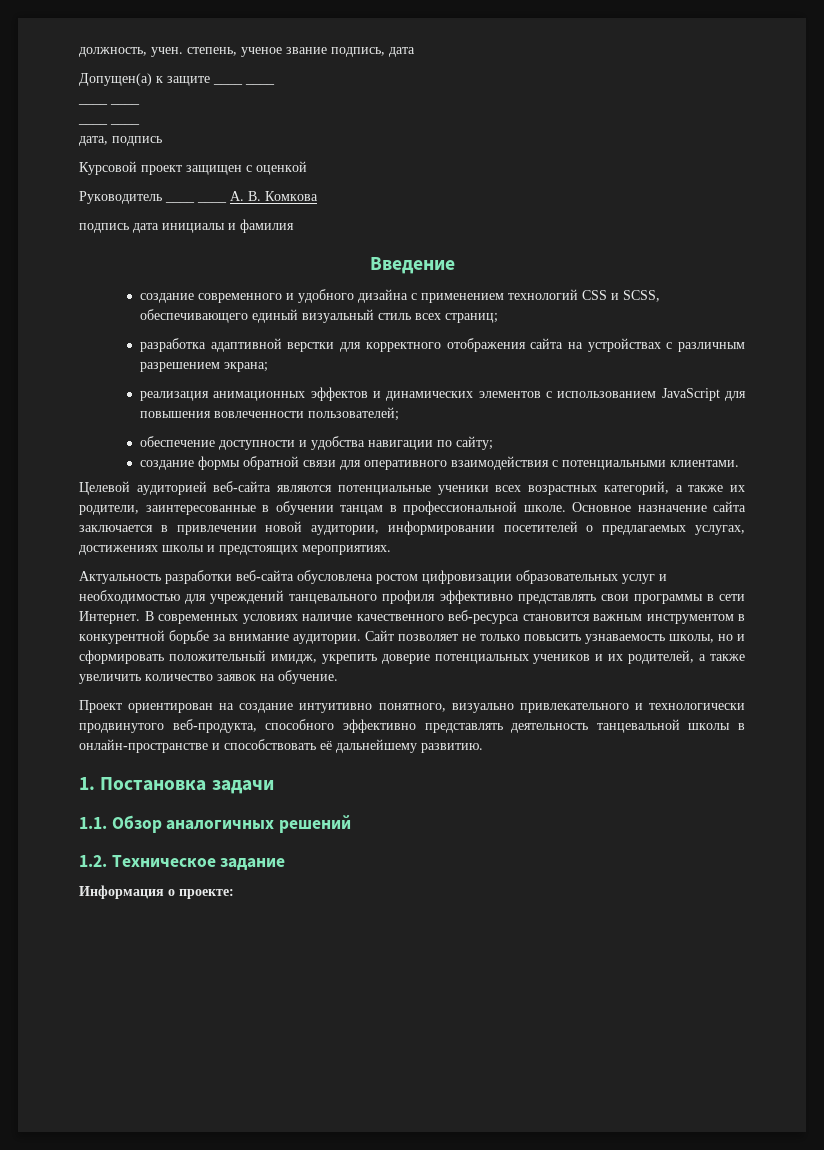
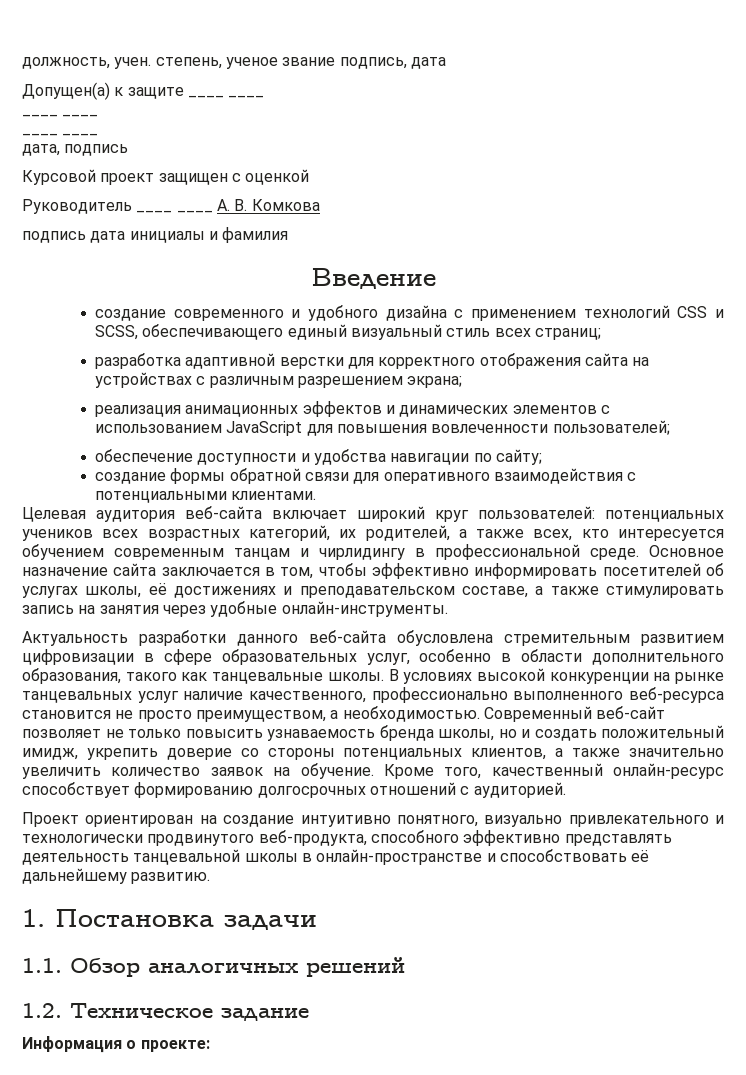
[79,481,746,495] [79,501,383,515] Целевой аудиторией веб-сайта являются потенциальные ученики всех возрастных категорий, а также их родители, заинтересованные в обучении танцам -> [22,506,724,522] [22,525,724,541] [22,544,405,560] Целевая аудитория веб-сайта включает широкий круг пользователей: потенциальных учеников всех возрастных категорий, их родителей, а также всех, кто интересуется обучением современным танцам и чирлидингу
[523,505,566,512] школе. -> [590,548,639,560] среде.
[176,521,745,535] [79,545,391,555] привлечении новой аудитории, информировании посетителей о предлагаемых услугах, достижениях школы и предстоящих мероприятиях. -> [280,563,724,579] [22,583,725,598] [22,601,448,617] том, чтобы эффективно информировать посетителей об услугах школы, её достижениях и преподавательском составе, а также стимулировать запись на занятия через удобные онлайн-инструменты.
(232, 577) none -> [237,634,298,646] данного
[376,570,667,584] [79,590,746,604] [79,610,745,624] [79,630,394,644] ростом цифровизации образовательных услуг и необходимостью для учреждений танцевального профиля эффективно представлять свои программы в сети Интернет. В современных условиях наличие качественного веб-ресурса становится важным инструментом в конкурентной борьбе за внимание аудитории. Сайт -> [504,634,724,646] [22,649,724,665] [22,668,725,684] [22,687,725,703] [22,706,666,722] стремительным развитием цифровизации в сфере образовательных услуг, особенно в области дополнительного образования, такого как танцевальные школы. В условиях высокой конкуренции на рынке танцевальных услуг наличие качественного, профессионально выполненного веб-ресурса становится не просто преимуществом, а необходимостью. Современный веб-сайт
(665, 639) none -> [379,725,434,741] бренда
[79,650,164,664] сформировать -> [534,729,597,741] создать
[434,650,745,664] потенциальных учеников и их родителей, а также -> [240,748,725,760] со стороны потенциальных клиентов, а также значительно
(338, 677) none -> [383,763,724,779] [22,782,566,798] Кроме того, качественный онлайн-ресурс способствует формированию долгосрочных отношений с аудиторией.

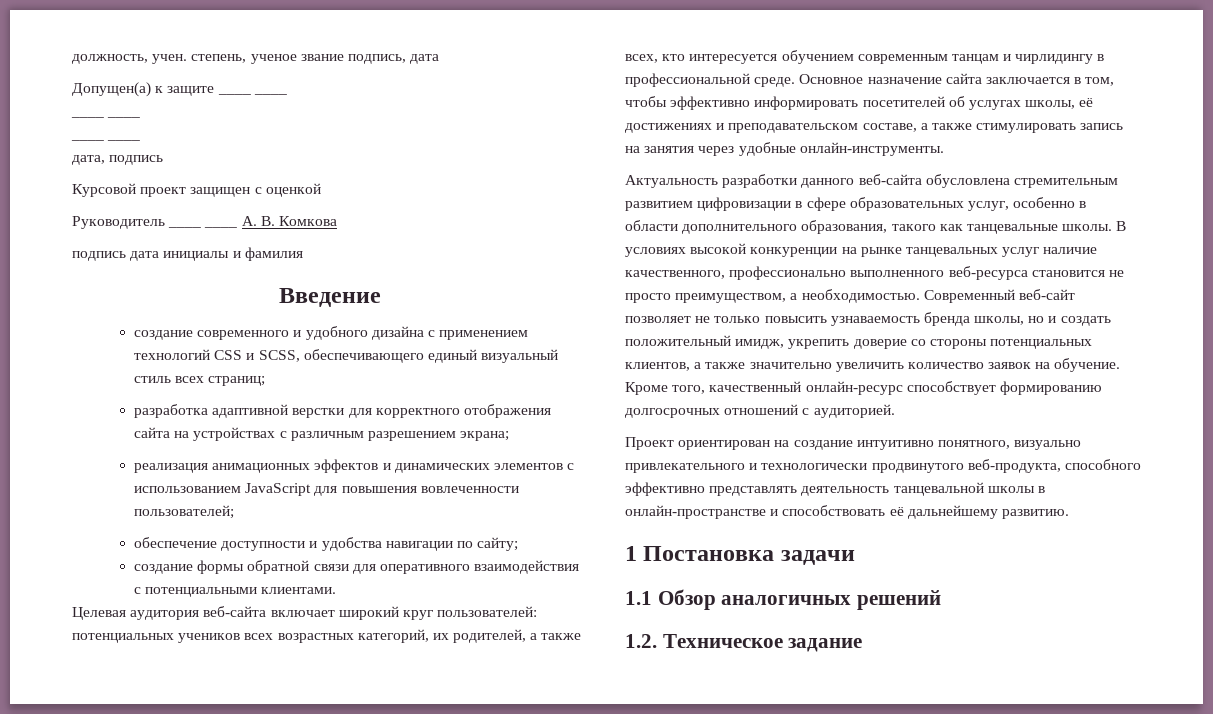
[22,909,45,927] 1. -> [625,546,637,561] 1
[22,958,62,973] 1.1. -> [625,591,652,605] 1.1
[22,1036,210,1053] // Информация о проекте: -> (863, 645) none

